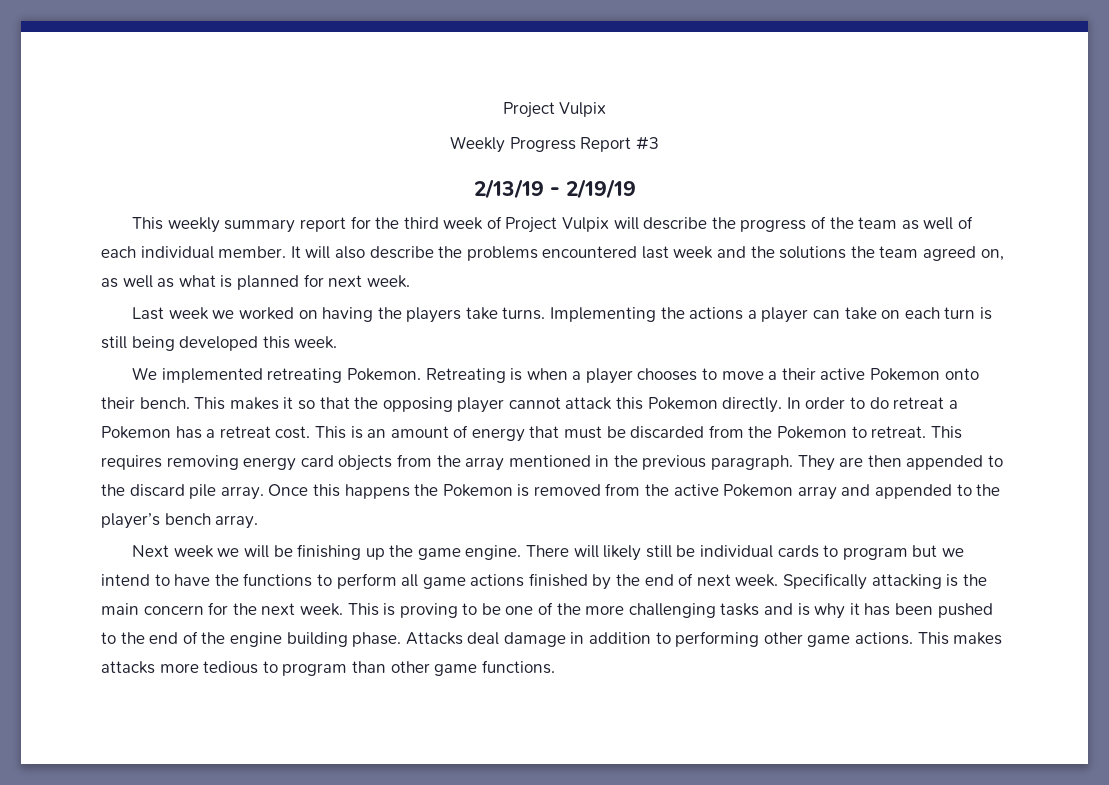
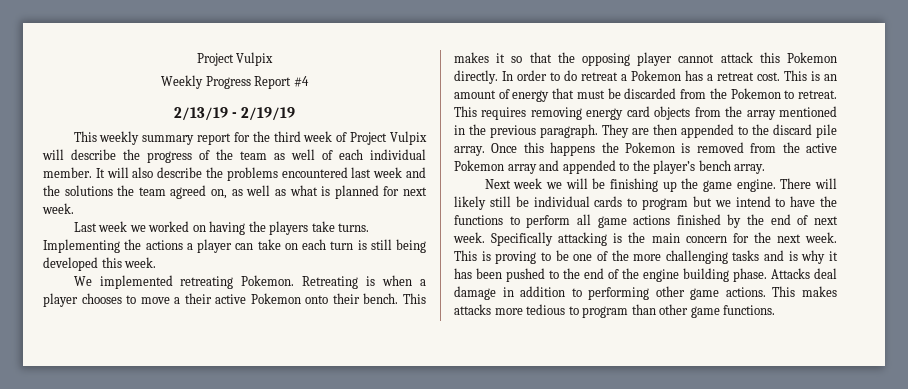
[635,136,659,150] #3 -> [293,76,309,87] #4

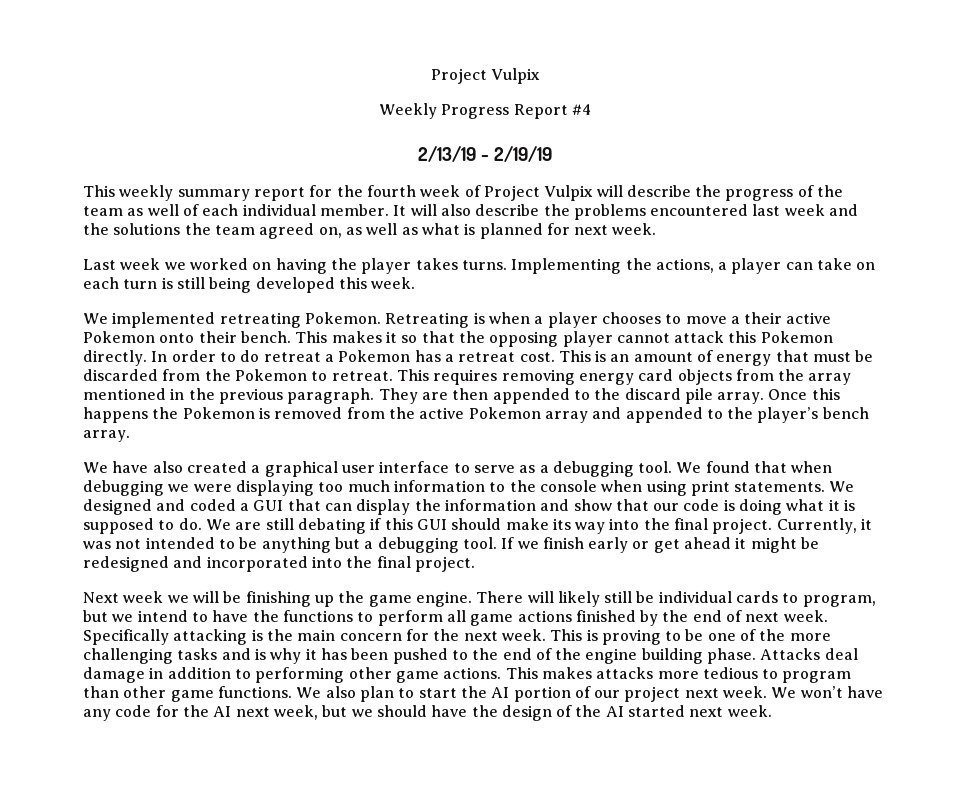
[273,131,301,142] third -> [366,185,416,197] fourth
[269,221,335,235] players take -> [361,258,458,274] player takes
[145,240,183,250] actions -> [655,258,714,273] actions,
(766, 169) none -> [83,461,833,477] [83,480,855,496] [83,499,856,515] [83,518,873,534] [83,537,820,553] [83,556,475,572] // We have also created a graphical user interface to serve as a debugging tool. We found that when debugging we were displaying too much information to the console when using print statements. We designed and coded a GUI that can display the information and show that our code is doing what it is supposed to do. We are still debating if this GUI should make its way into the final project. Currently, it was not intended to be anything but a debugging tool. If we finish early or get ahead it might be redesigned and incorporated into the final project.
[642,198,688,210] program -> [802,595,876,607] program,
(776, 310) none -> [296,686,884,702] [83,705,772,721] We also plan to start the AI portion of our project next week. We won’t have any code for the AI next week, but we should have the design of the AI started next week.

